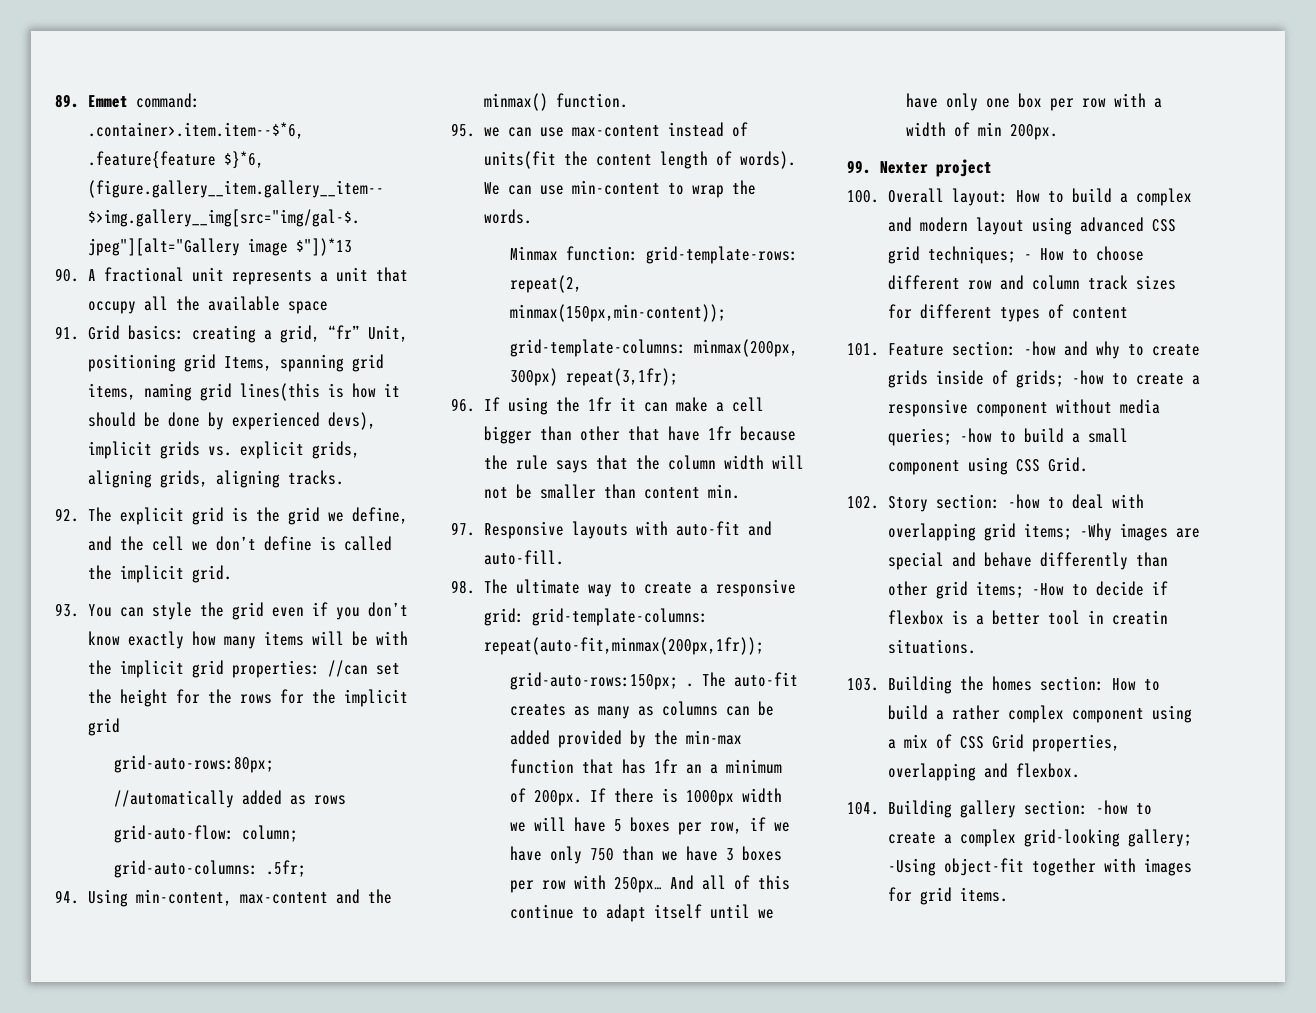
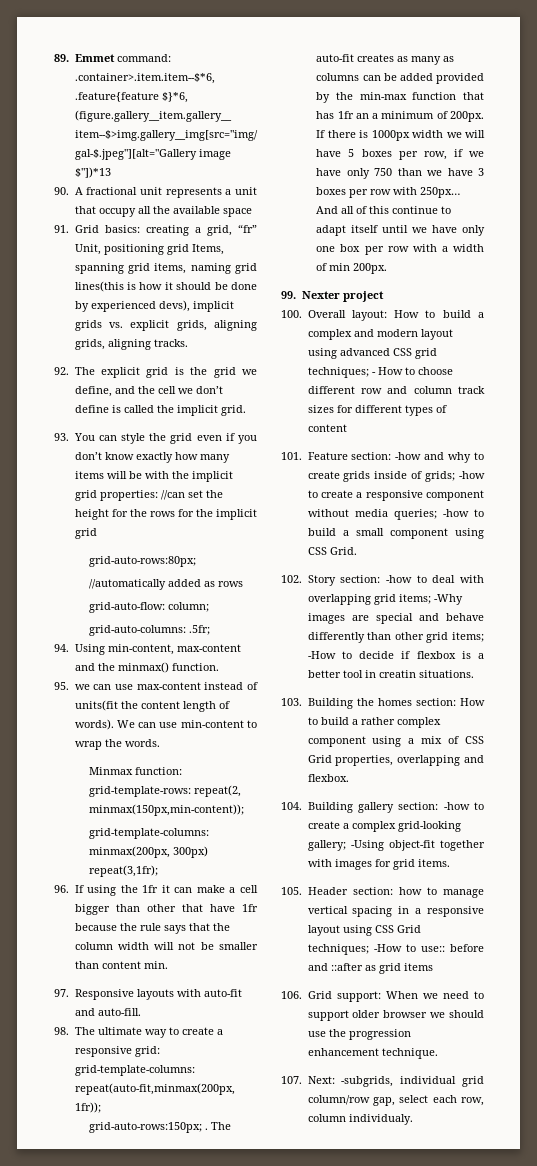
(1008, 894) none -> [281,887,484,898] [307,906,484,917] [307,925,421,936] [307,944,484,955] [307,963,433,974] [281,991,484,1002] [307,1010,484,1021] [307,1029,411,1040] [307,1048,438,1059] [281,1076,484,1087] [307,1095,484,1106] [307,1114,413,1125] // 105. Header section: how to manage vertical spacing in a responsive layout using CSS Grid techniques; -How to use:: before and ::after as grid items // 106. Grid support: When we need to support older browser we should use the progression enhancement technique. // 107. Next: -subgrids, individual grid column/row gap, select each row, column individualy.

